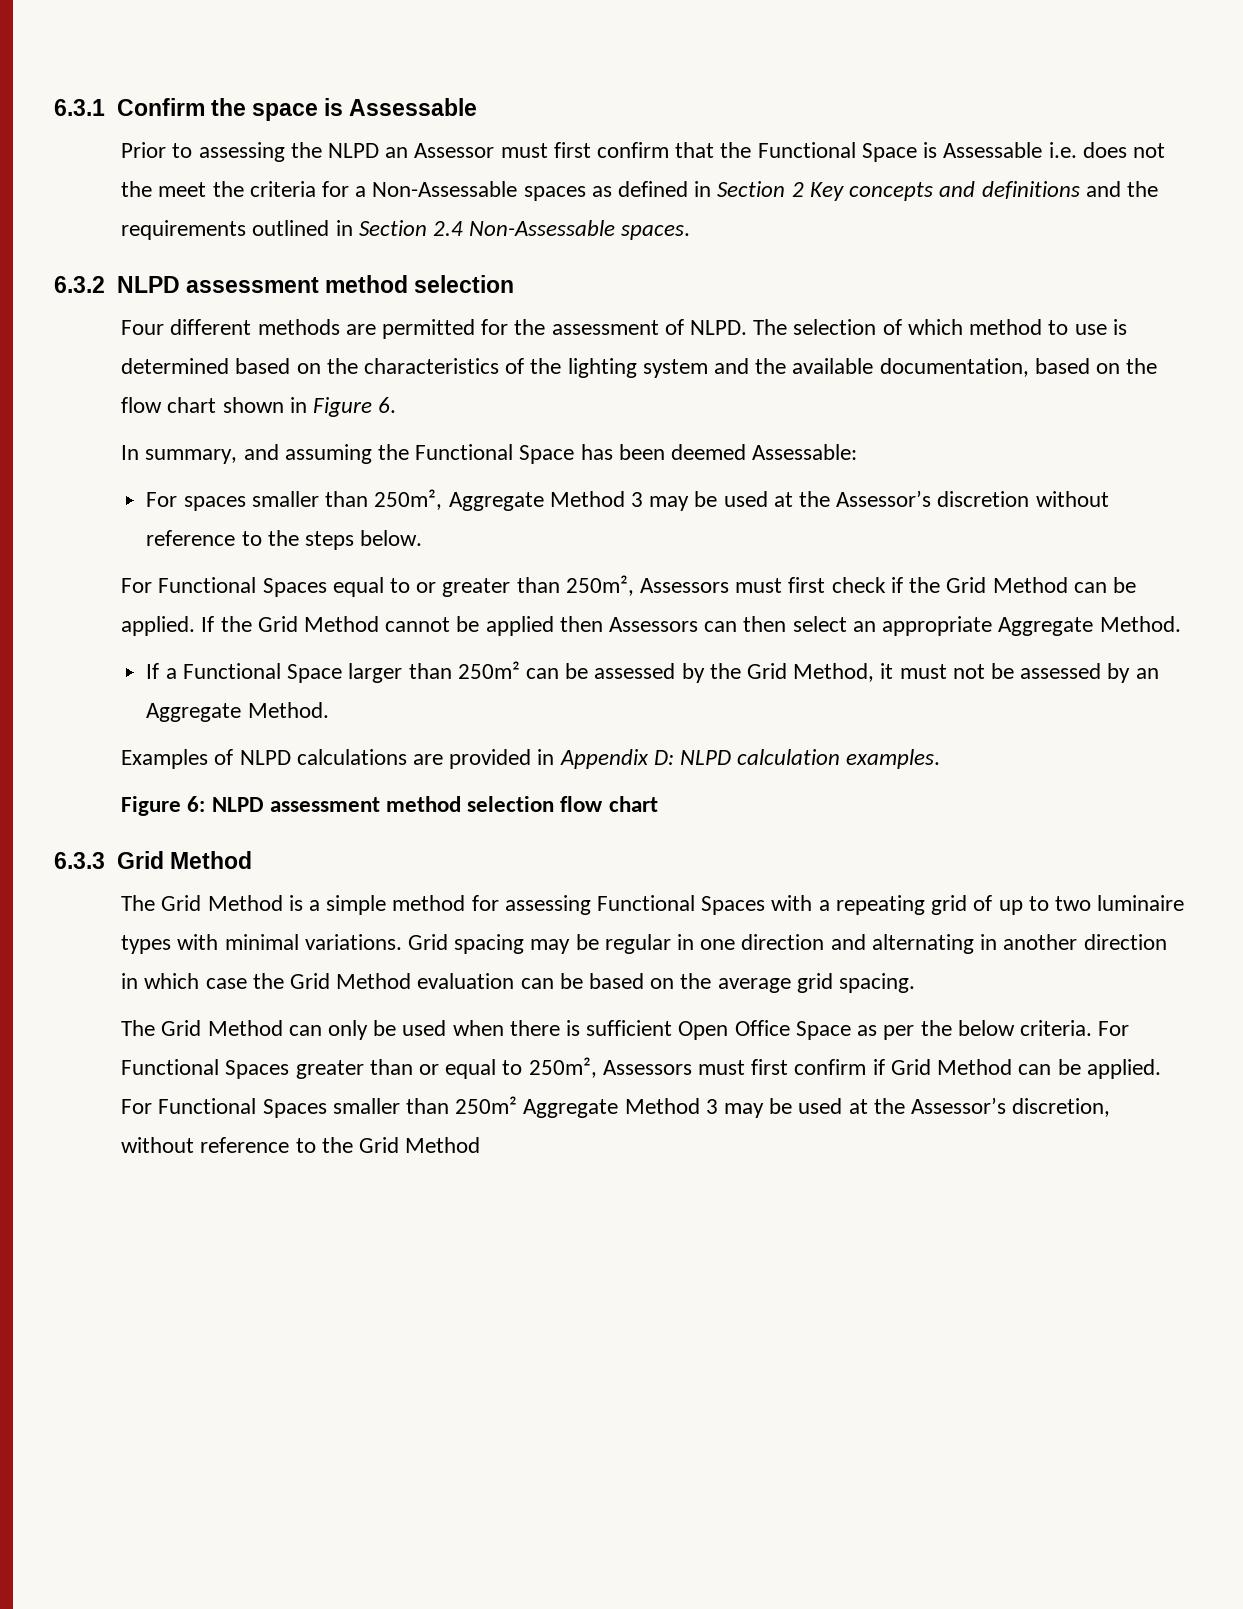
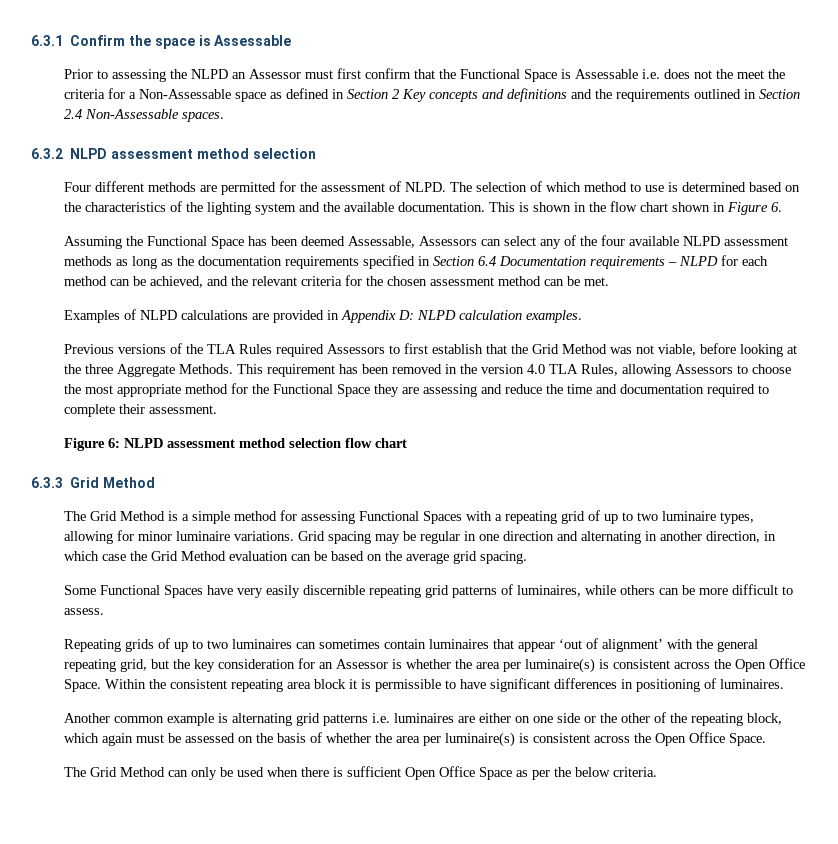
[523,186,586,201] spaces -> [235,92,267,102] space
[879,358,1121,377] documentation, based on -> [398,202,587,212] documentation. This is shown in
[121,444,372,464] In summary, and assuming -> [64,236,123,249] Assuming
[752,444,858,460] [146,489,1109,511] [146,530,423,550] [121,575,1136,597] [121,616,1181,636] [146,661,1159,683] [146,702,329,722] Assessable: // For spaces smaller than 250m², Aggregate Method 3 may be used at the Assessor’s discretion without reference to the steps below. // For Functional Spaces equal to or greater than 250m², Assessors must first check if the Grid Method can be applied. If the Grid Method cannot be applied then Assessors can then select an appropriate Aggregate Method. // If a Functional Space larger than 250m² can be assessed by the Grid Method, it must not be assessed by an Aggregate Method. -> [348,235,789,249] [64,255,769,269] [64,275,610,288] Assessable, Assessors can select any of the four available NLPD assessment methods as long as the documentation requirements specified in Section 6.4 Documentation requirements – NLPD for each method can be achieved, and the relevant criteria for the chosen assessment method can be met.
(941, 759) none -> [64,343,798,357] [64,364,792,377] [64,383,770,397] [64,404,218,417] // Previous versions of the TLA Rules required Assessors to first establish that the Grid Method was not viable, before looking at the three Aggregate Methods. This requirement has been removed in the version 4.0 TLA Rules, allowing Assessors to choose the most appropriate method for the Functional Space they are assessing and reduce the time and documentation required to complete their assessment.
[121,934,299,954] types with minimal -> [720,512,755,524] [64,530,231,544] types, allowing for minor luminaire
[1083,934,1167,950] direction -> [706,531,761,543] direction,
(916, 983) none -> [64,584,794,598] [64,608,105,615] [64,638,759,652] [64,658,806,673] [64,678,785,692] [64,712,783,726] [64,732,767,747] // Some Functional Spaces have very easily discernible repeating grid patterns of luminaires, while others can be more difficult to assess. // Repeating grids of up to two luminaires can sometimes contain luminaires that appear ‘out of alignment’ with the general repeating grid, but the key consideration for an Assessor is whether the area per luminaire(s) is consistent across the Open Office Space. Within the consistent repeating area block it is permissible to have significant differences in positioning of luminaires. // Another common example is alternating grid patterns i.e. luminaires are either on one side or the other of the repeating block, which again must be assessed on the basis of whether the area per luminaire(s) is consistent across the Open Office Space.
[1098,1021,1130,1036] [121,1057,1161,1079] [121,1096,1111,1118] [121,1137,481,1153] For Functional Spaces greater than or equal to 250m², Assessors must first confirm if Grid Method can be applied. For Functional Spaces smaller than 250m² Aggregate Method 3 may be used at the Assessor’s discretion, without reference to the Grid Method -> (658, 772) none

